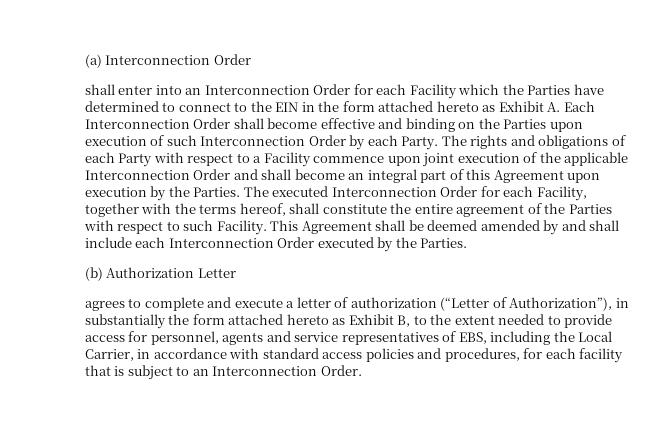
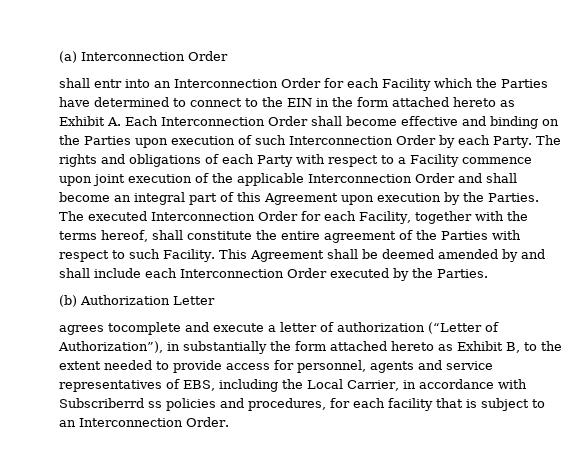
[118,85,153,95] enter -> [94,79,123,88] entr
[128,297,204,311] to complete -> [108,322,182,335] tocomplete
[262,348,363,359] standard access -> [59,398,163,408] Subscriberrd ss

